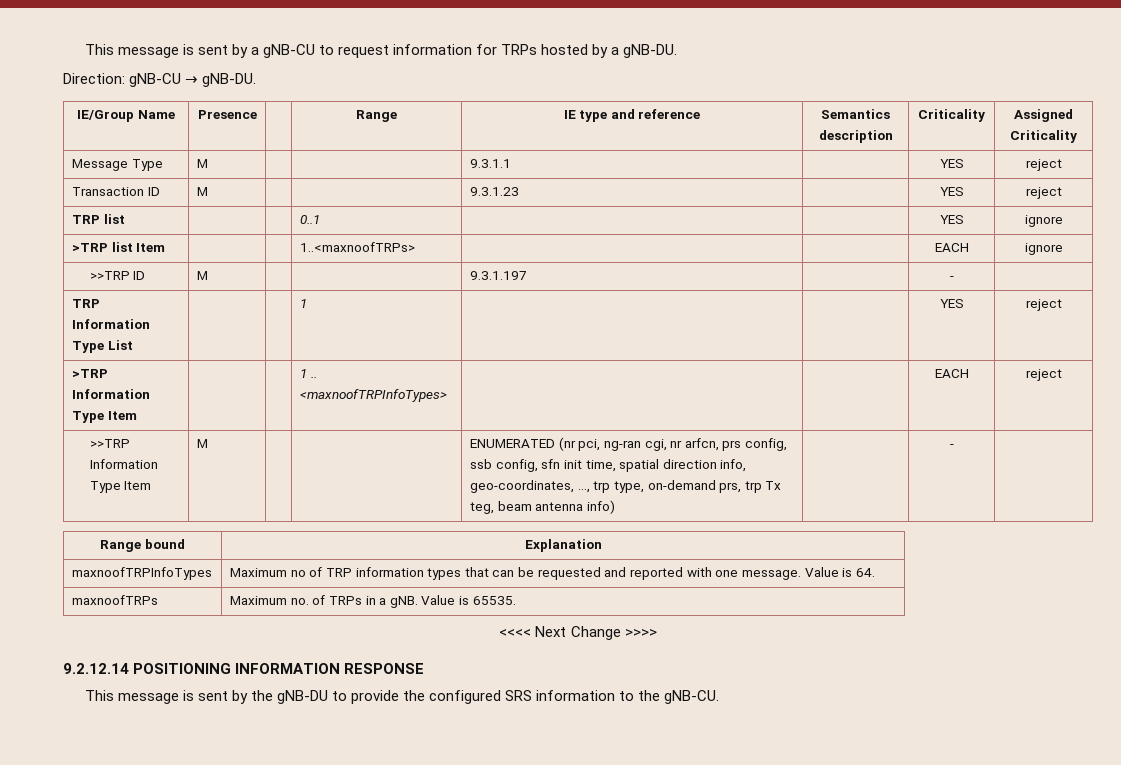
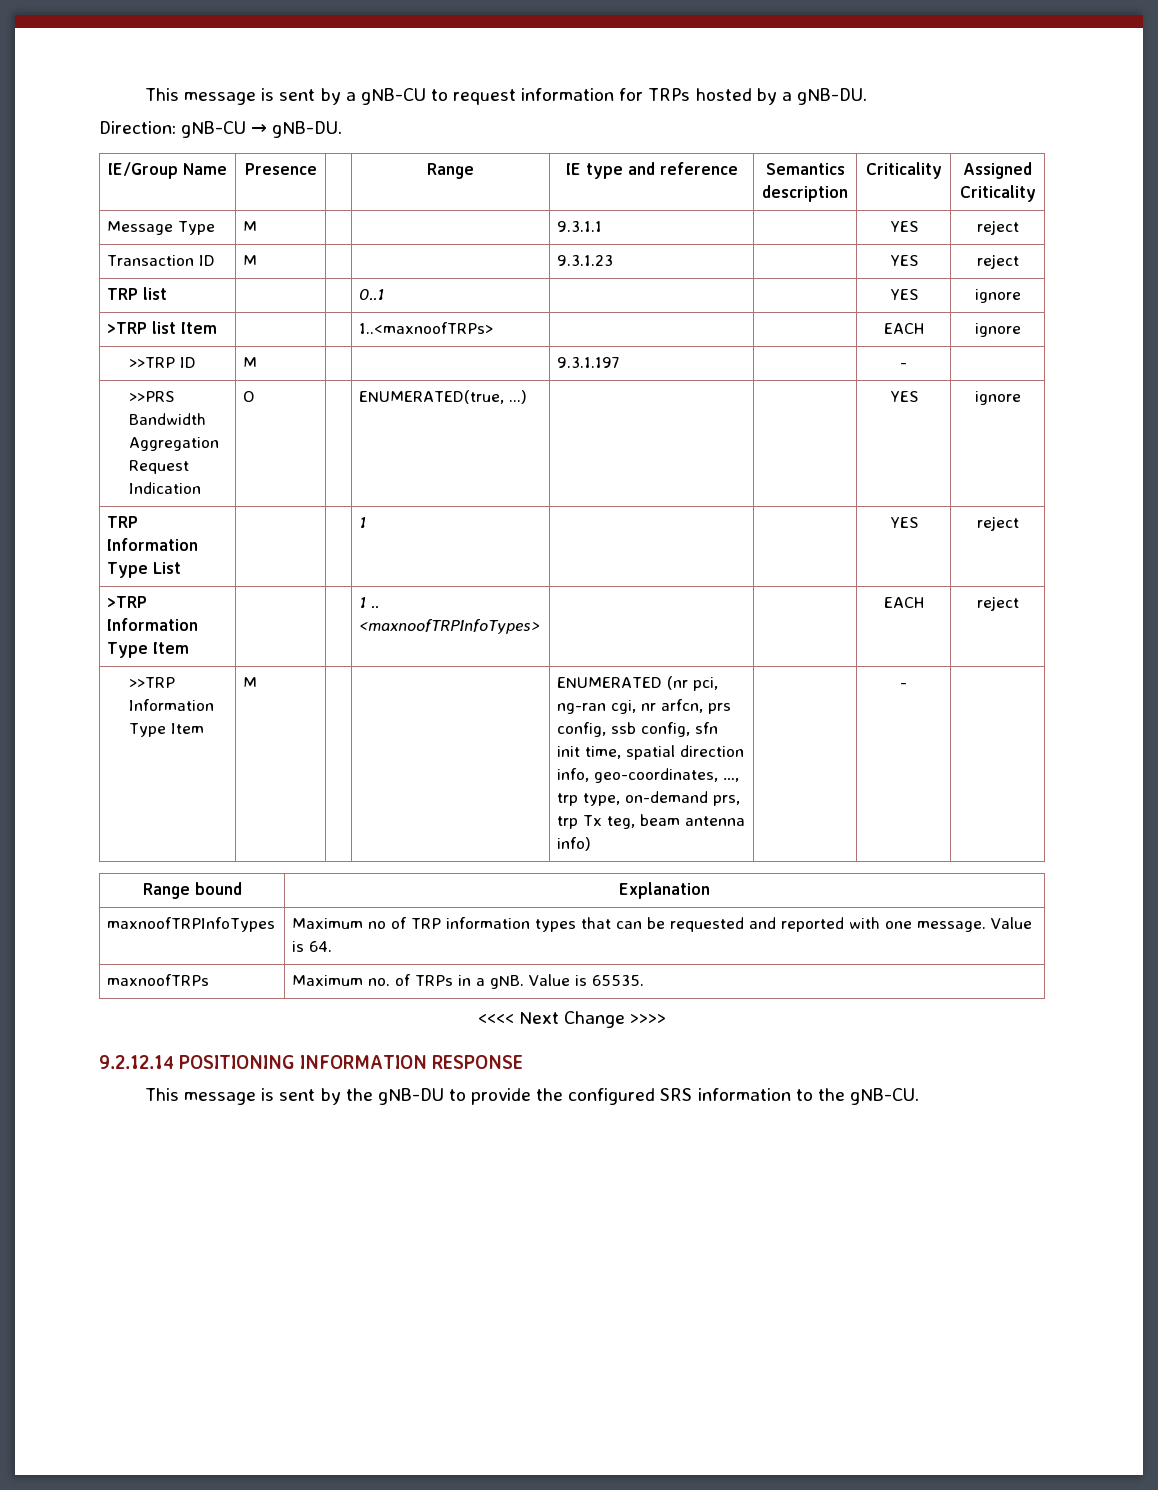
(954, 278) none -> [129,391,175,402] [129,413,207,425] [129,437,220,451] [129,460,190,474] [129,482,202,494] [243,391,256,402] [359,390,528,404] [889,391,918,402] [974,391,1021,405] // >>PRS Bandwidth Aggregation Request Indication | O | | ENUMERATED(true, ...) | | | YES | ignore

